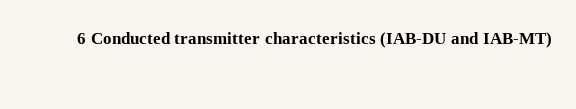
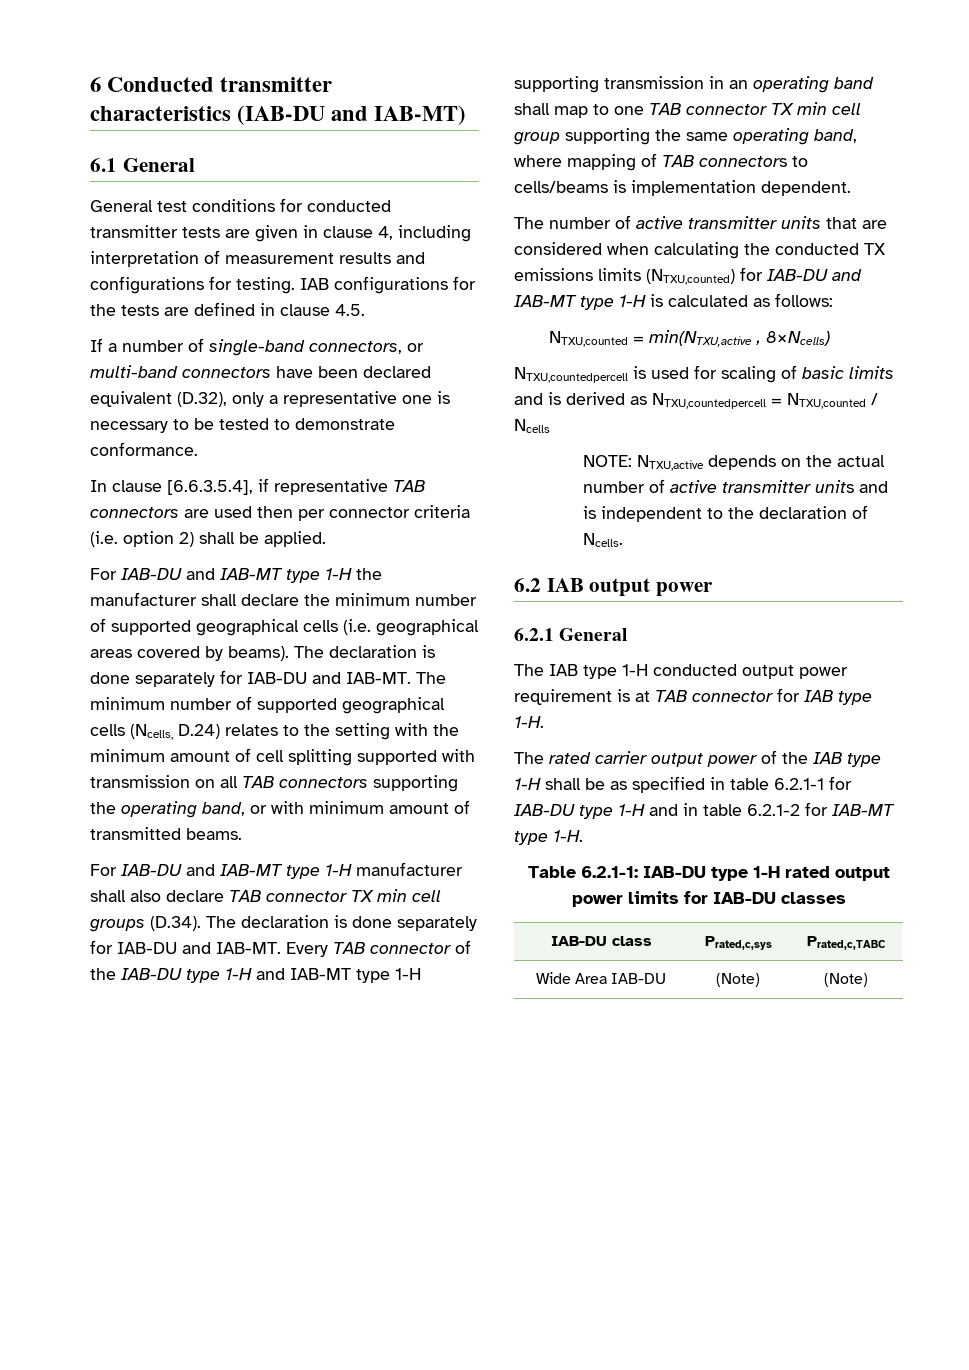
(552, 40) none -> [90,158,195,172] [90,198,391,212] [90,225,471,242] [90,250,425,267] [90,276,476,294] [90,302,365,316] [90,338,424,356] [90,365,431,378] [90,391,450,407] [90,418,395,433] [90,442,198,456] [90,478,425,495] [90,505,470,521] [90,531,326,547] [90,568,382,583] [90,592,477,606] [90,618,479,636] [90,645,435,661] [90,670,446,687] [90,696,445,714] [90,723,459,740] [90,748,475,766] [90,775,458,792] [90,800,470,818] [90,827,242,840] [90,862,463,879] [90,889,441,902] [89,915,477,932] [90,940,471,957] [90,968,421,983] [514,76,874,93] [514,102,861,118] [513,128,857,145] [514,153,808,171] [514,180,851,196] [514,215,887,229] [514,242,886,259] [514,267,862,285] [514,293,833,310] [548,330,830,347] [514,365,894,383] [514,392,878,409] [514,419,550,433] [583,455,886,471] [583,479,889,493] [583,505,869,522] [583,533,624,547] [514,578,714,597] [514,628,628,641] [514,664,848,679] [514,688,872,705] [514,716,544,728] [514,750,881,767] [514,776,852,793] [514,802,895,819] [514,830,583,845] [527,866,890,881] [571,891,846,907] [550,936,652,946] [704,936,772,950] [806,936,886,950] [535,972,667,984] [716,973,760,987] [823,973,868,987] // 6.1 General // General test conditions for conducted transmitter tests are given in clause 4, including interpretation of measurement results and configurations for testing. IAB configurations for the tests are defined in clause 4.5. // If a number of single-band connectors, or multi-band connectors have been declared equivalent (D.32), only a representative one is necessary to be tested to demonstrate conformance. // In clause [6.6.3.5.4], if representative TAB connectors are used then per connector criteria (i.e. option 2) shall be applied. // For IAB-DU and IAB-MT type 1-H the manufacturer shall declare the minimum number of supported geographical cells (i.e. geographical areas covered by beams). The declaration is done separately for IAB-DU and IAB-MT. The minimum number of supported geographical cells (Ncells, D.24) relates to the setting with the minimum amount of cell splitting supported with transmission on all TAB connectors supporting the operating band, or with minimum amount of transmitted beams. // For IAB-DU and IAB-MT type 1-H manufacturer shall also declare TAB connector TX min cell groups (D.34). The declaration is done separately for IAB-DU and IAB-MT. Every TAB connector of the IAB-DU type 1-H and IAB-MT type 1-H supporting transmission in an operating band shall map to one TAB connector TX min cell group supporting the same operating band, where mapping of TAB connectors to cells/beams is implementation dependent. // The number of active transmitter units that are considered when calculating the conducted TX emissions limits (NTXU,counted) for IAB-DU and IAB-MT type 1-H is calculated as follows: // NTXU,counted = min(NTXU,active , 8×Ncells) // NTXU,countedpercell is used for scaling of basic limits and is derived as NTXU,countedpercell = NTXU,counted / Ncells // NOTE: NTXU,active depends on the actual number of active transmitter units and is independent to the declaration of Ncells. // 6.2 IAB output power // 6.2.1 General // The IAB type 1-H conducted output power requirement is at TAB connector for IAB type 1-H. // The rated carrier output power of the IAB type 1-H shall be as specified in table 6.2.1-1 for IAB-DU type 1-H and in table 6.2.1-2 for IAB-MT type 1-H. // Table 6.2.1-1: IAB-DU type 1-H rated output power limits for IAB-DU classes // IAB-DU class | Prated,c,sys | Prated,c,TABC // Wide Area IAB-DU | (Note) | (Note)

